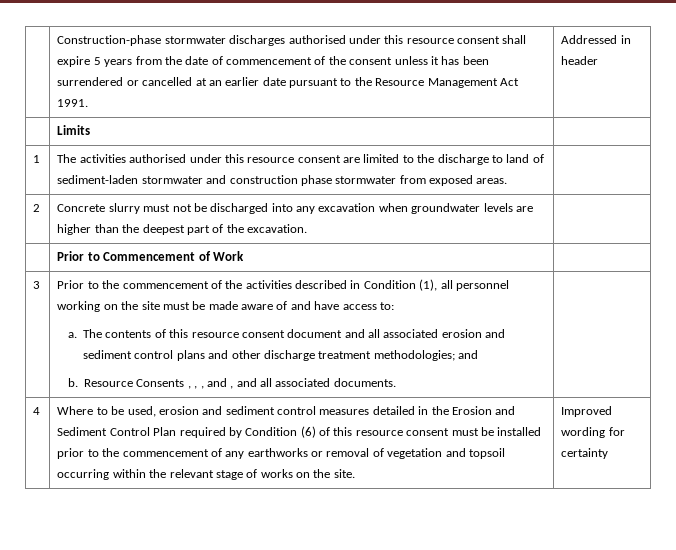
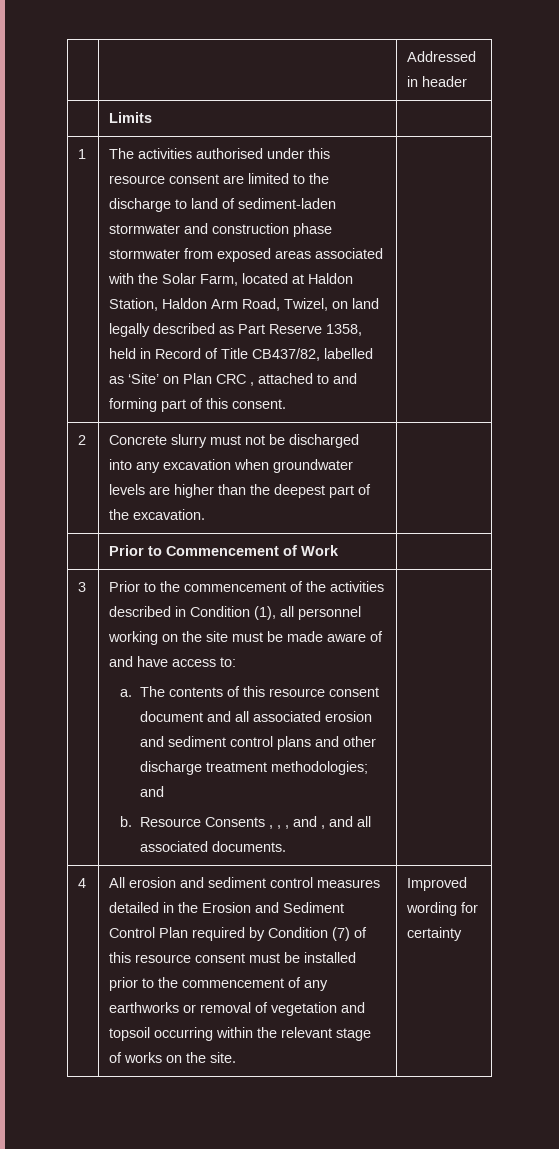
[57,35,527,46] [57,56,489,67] [57,77,519,88] [57,99,89,107] | Construction-phase stormwater discharges authorised under this resource consent shall expire 5 years from the date of commencement of the consent unless it has been surrendered or cancelled at an earlier date pursuant to the Resource Management Act 1991. -> (407, 56) |
[476,178,508,184] areas. -> [275,248,384,259] [108,273,354,286] [109,298,380,311] [109,323,363,337] [109,348,374,361] [109,373,358,386] [109,398,287,412] areas associated with the Solar Farm, located at Haldon Station, Haldon Arm Road, Twizel, on land legally described as Part Reserve 1358, held in Record of Title CB437/82, labelled as ‘Site’ on Plan CRC , attached to and forming part of this consent.
[57,406,156,417] Where to be used, -> [109,877,126,888] All
[300,426,316,438] (6) -> [332,927,351,941] (7)

